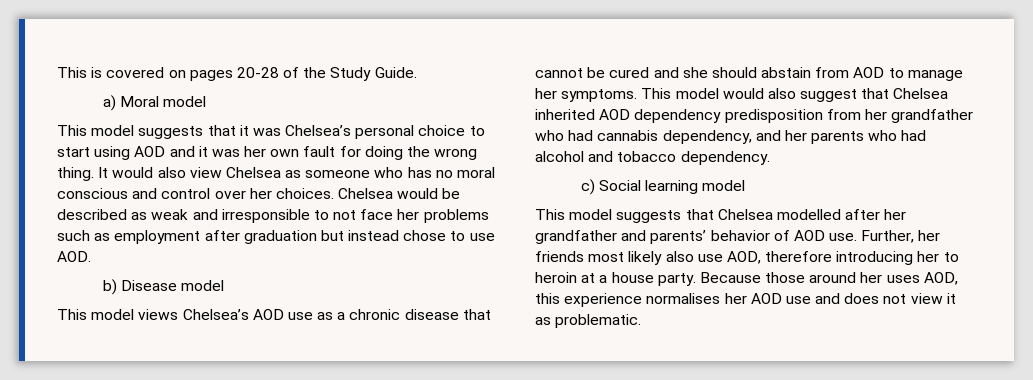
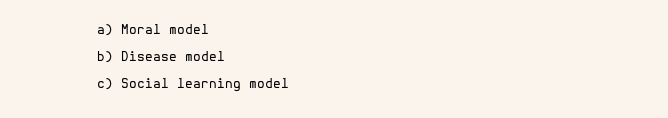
[57,67,417,81] [102,95,207,111] [57,125,485,139] [57,146,478,160] [57,167,496,181] [57,188,461,199] [57,209,489,223] [57,230,495,244] [57,251,91,262] [102,279,225,295] [57,309,491,320] [535,67,963,81] [535,88,949,102] [535,109,974,123] [535,130,927,144] [535,151,770,165] [580,179,746,195] [535,209,907,223] [535,230,941,244] [535,251,959,265] [535,272,958,286] [535,293,956,307] [535,314,642,328] This is covered on pages 20-28 of the Study Guide. // a) Moral model // This model suggests that it was Chelsea’s personal choice to start using AOD and it was her own fault for doing the wrong thing. It would also view Chelsea as someone who has no moral conscious and control over her choices. Chelsea would be described as weak and irresponsible to not face her problems such as employment after graduation but instead chose to use AOD. // b) Disease model // This model views Chelsea’s AOD use as a chronic disease that cannot be cured and she should abstain from AOD to manage her symptoms. This model would also suggest that Chelsea inherited AOD dependency predisposition from her grandfather who had cannabis dependency, and her parents who had alcohol and tobacco dependency. // c) Social learning model // This model suggests that Chelsea modelled after her grandfather and parents’ behavior of AOD use. Further, her friends most likely also use AOD, therefore introducing her to heroin at a house party. Because those around her uses AOD, this experience normalises her AOD use and does not view it as problematic. -> [96,24,209,36] [96,51,225,63] [96,78,289,92] a) Moral model // b) Disease model // c) Social learning model

